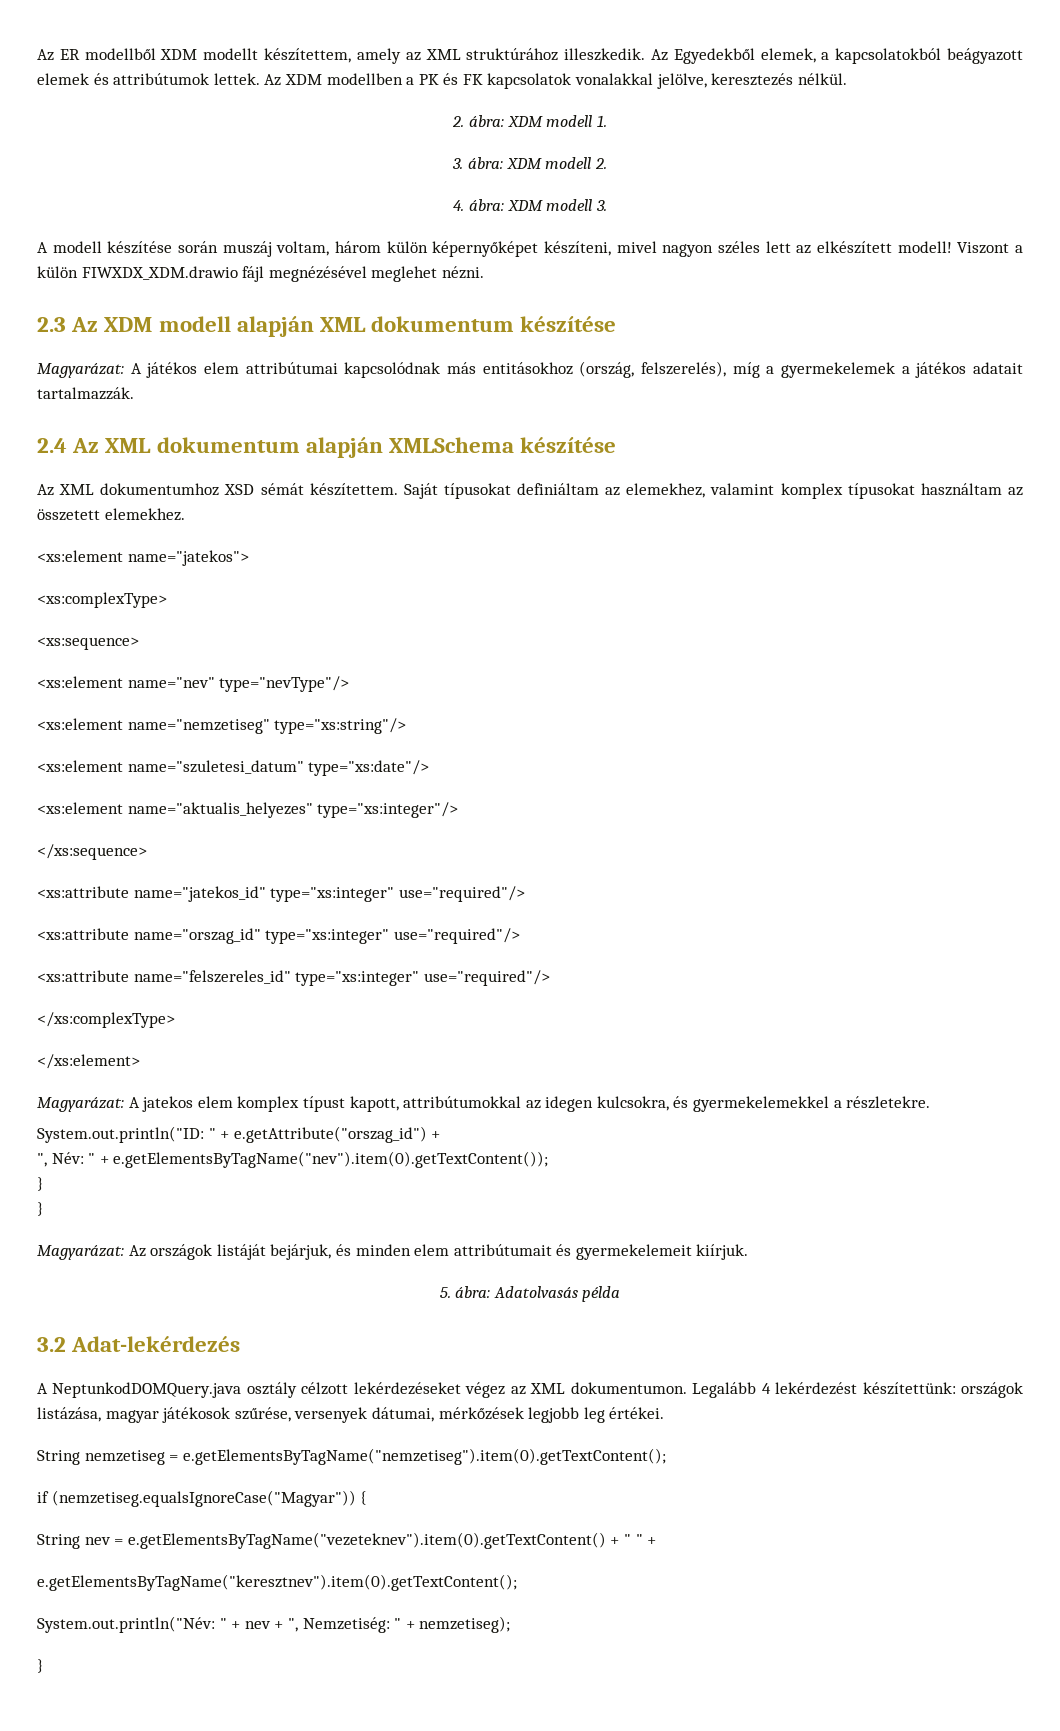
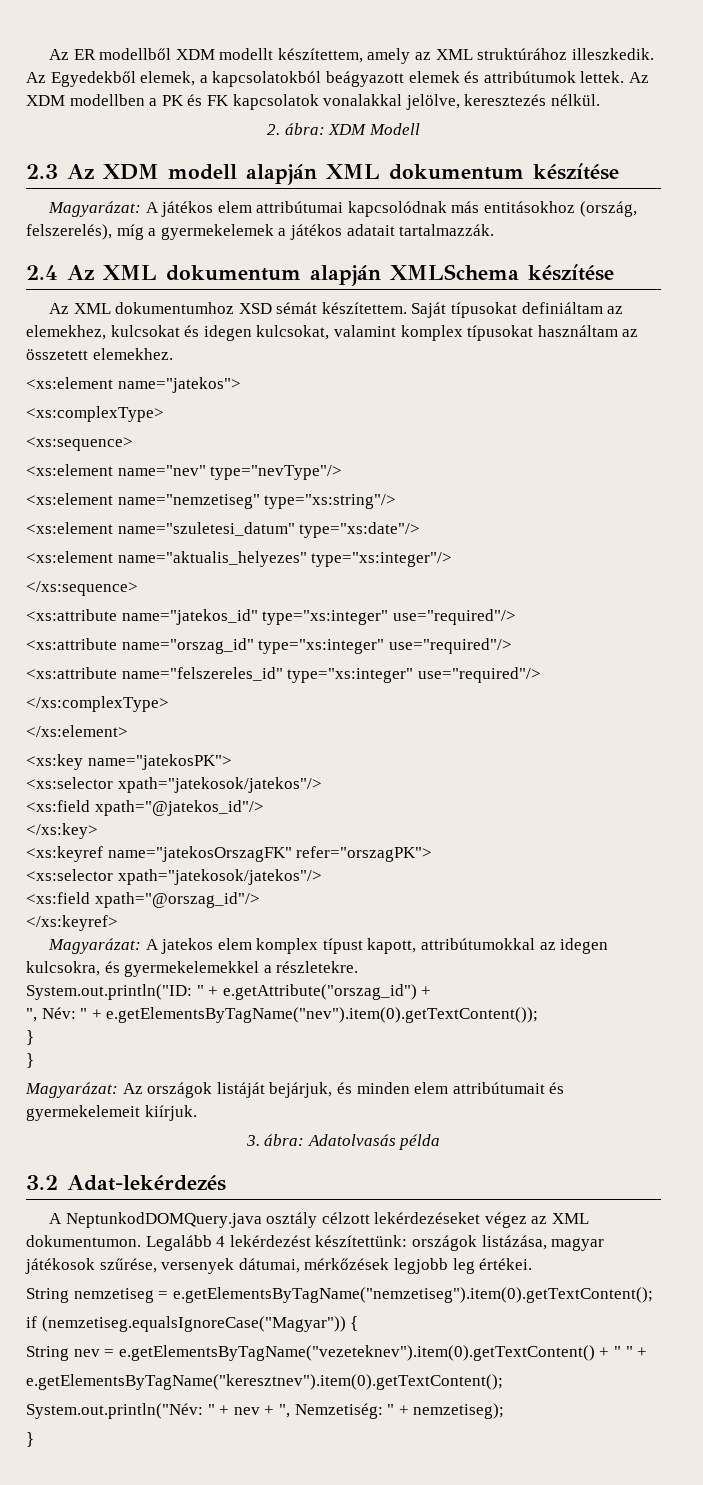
[546,115,607,127] [452,157,607,169] [453,199,607,211] [37,241,1023,257] [37,266,484,282] modell 1. // 3. ábra: XDM modell 2. // 4. ábra: XDM modell 3. // A modell készítése során muszáj voltam, három külön képernyőképet készíteni, mivel nagyon széles lett az elkészített modell! Viszont a külön FIWXDX_XDM.drawio fájl megnézésével meglehet nézni. -> [368,123,420,135] Modell
(706, 490) none -> [110,325,330,341] kulcsokat és idegen kulcsokat,
(140, 1061) none -> [26,754,232,770] [26,777,322,793] [26,800,264,816] [26,823,98,839] [26,846,433,862] [26,869,322,885] [26,892,260,908] [26,915,118,931] // <xs:key name="jatekosPK"> // <xs:selector xpath="jatekosok/jatekos"/> // <xs:field xpath="@jatekos_id"/> // </xs:key> // <xs:keyref name="jatekosOrszagFK" refer="orszagPK"> // <xs:selector xpath="jatekosok/jatekos"/> // <xs:field xpath="@orszag_id"/> // </xs:keyref>
[439,1287,451,1298] 5. -> [245,1135,260,1146] 3.

